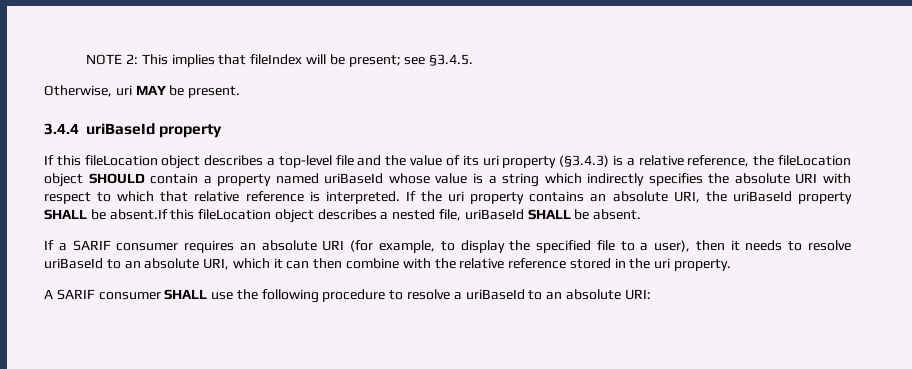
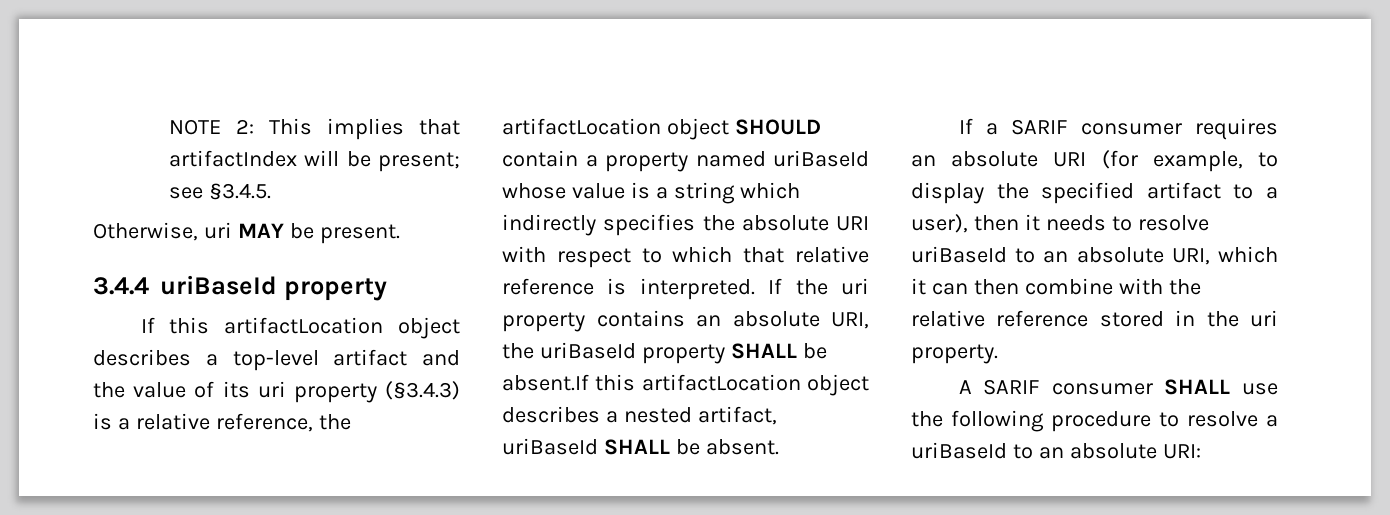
[250,54,303,65] fileIndex -> [168,150,297,167] artifactIndex
[84,155,158,166] fileLocation -> [224,317,384,334] artifactLocation
[335,155,354,166] file -> [333,349,408,366] artifact
[778,155,852,166] fileLocation -> [502,118,661,135] artifactLocation
[198,209,272,220] fileLocation -> [641,374,801,391] artifactLocation
[439,209,462,221] file, -> [697,406,777,425] artifact,
[596,240,615,251] file -> [1146,182,1221,199] artifact

